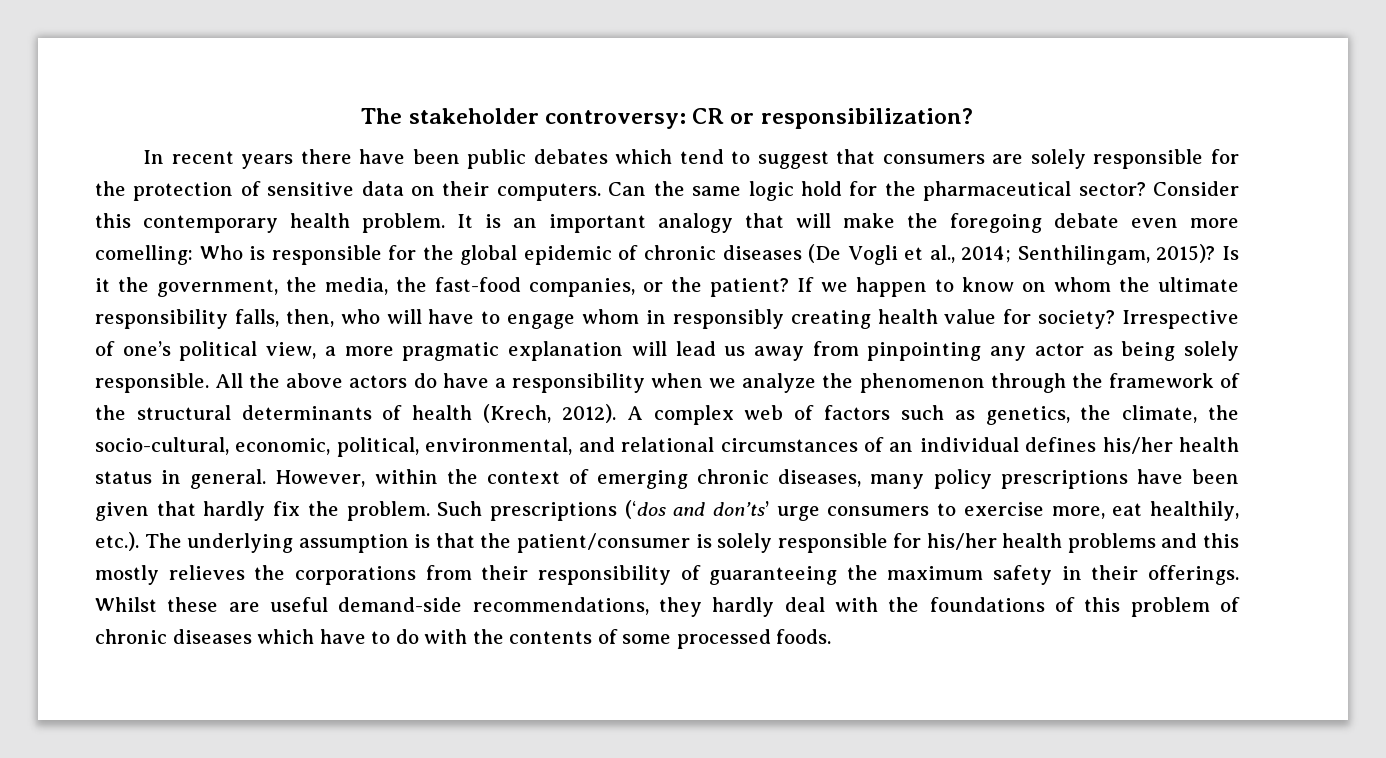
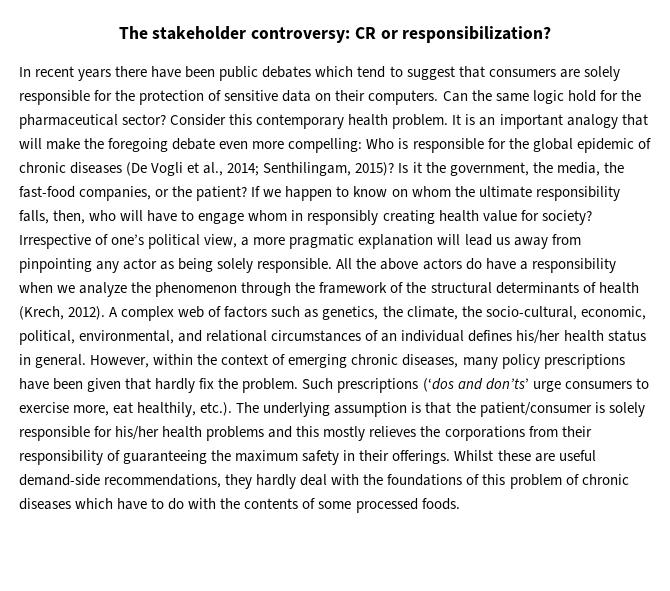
[95,245,193,265] comelling: -> [288,138,363,153] compelling:

